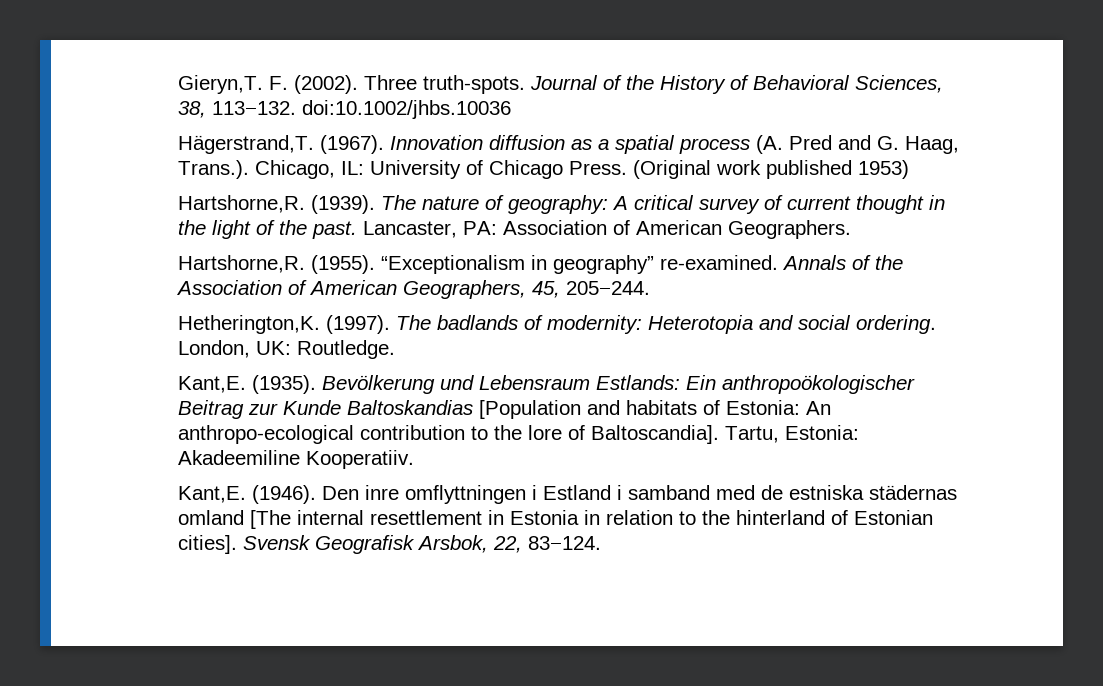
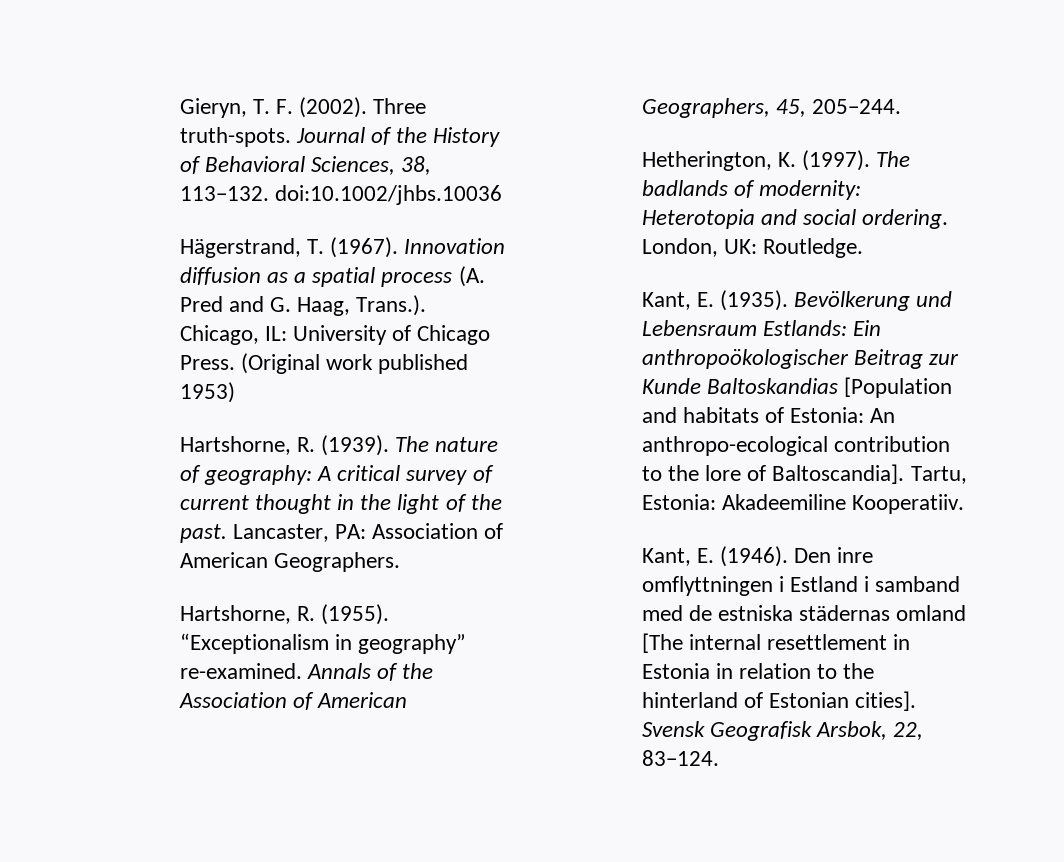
[178,75,264,94] Gieryn,T. -> [179,98,270,118] Gieryn, T.
[178,135,315,154] Hägerstrand,T. -> [179,238,324,258] Hägerstrand, T.
[178,195,306,213] Hartshorne,R. -> [179,436,315,455] Hartshorne, R.
[178,255,306,273] Hartshorne,R. -> [179,605,315,624] Hartshorne, R.
[178,315,321,334] Hetherington,K. -> [641,151,796,171] Hetherington, K.
[178,376,247,393] Kant,E. -> [641,292,714,310] Kant, E.
[178,486,247,503] Kant,E. -> [641,548,714,566] Kant, E.

